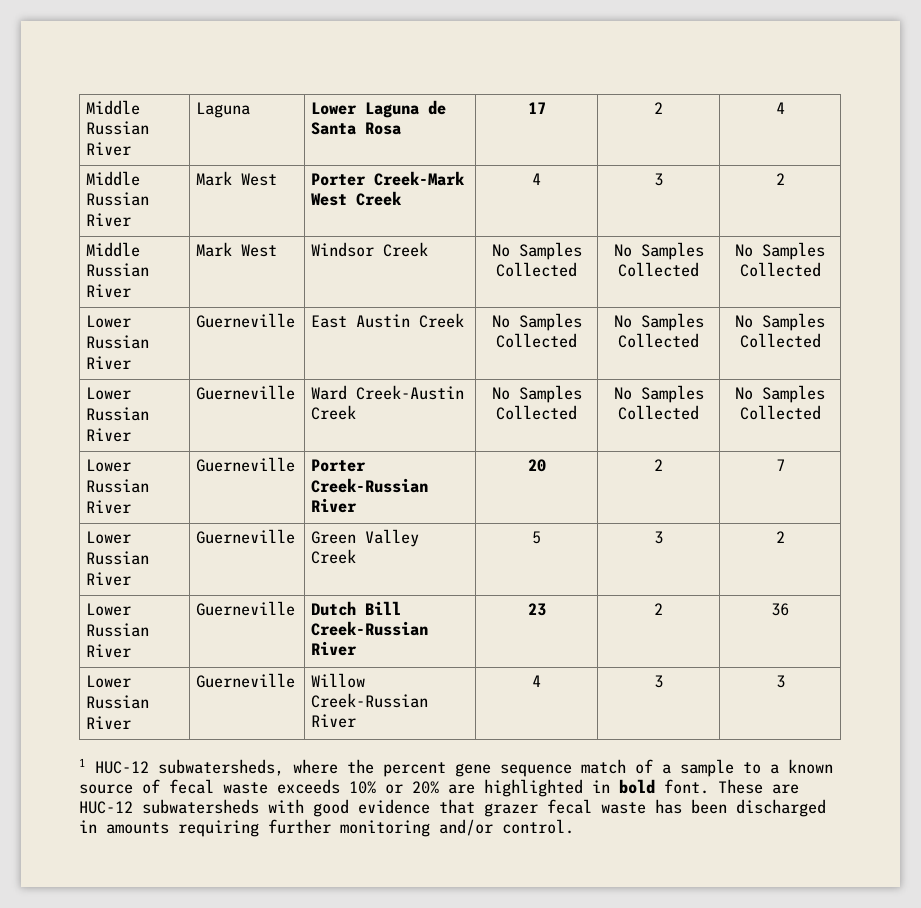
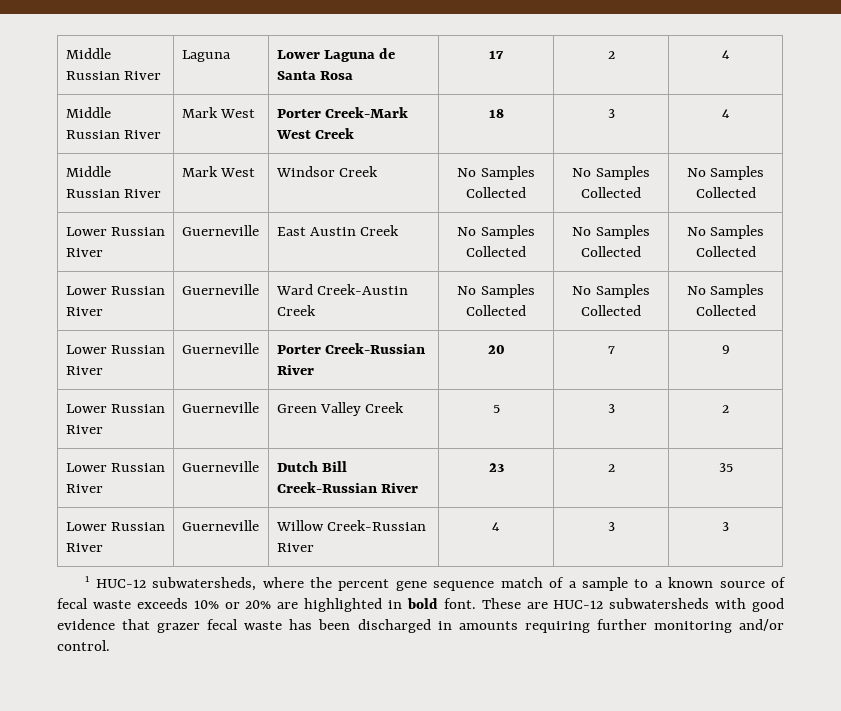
[532,173,541,185] [654,173,663,186] [775,173,785,185] 4 | 3 | 2 -> [488,109,504,118] [607,109,615,118] [721,109,730,118] 18 | 3 | 4
[654,459,663,471] [775,459,785,471] 2 | 7 -> [607,346,615,354] [721,345,730,354] 7 | 9
[771,603,789,616] 36 -> [718,463,733,472] 35

